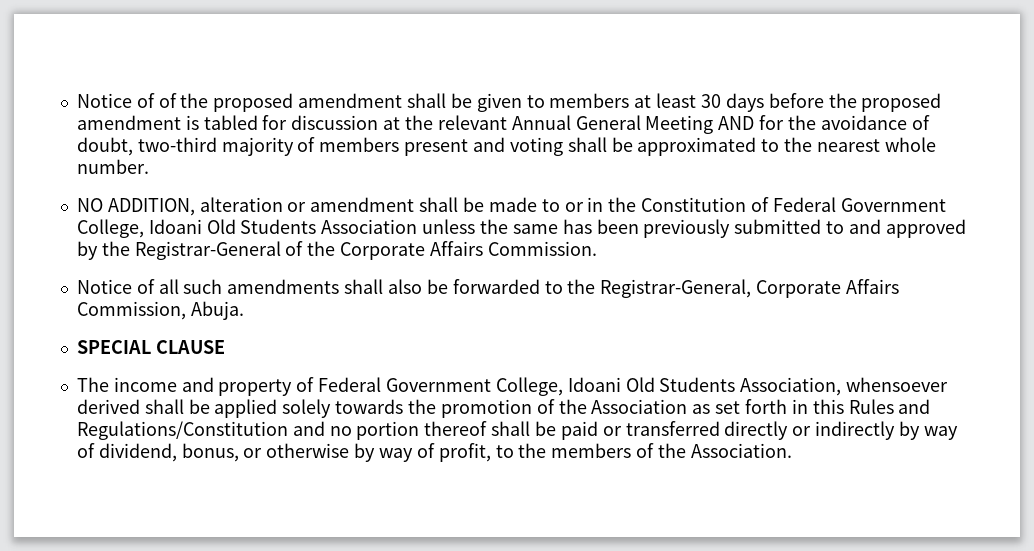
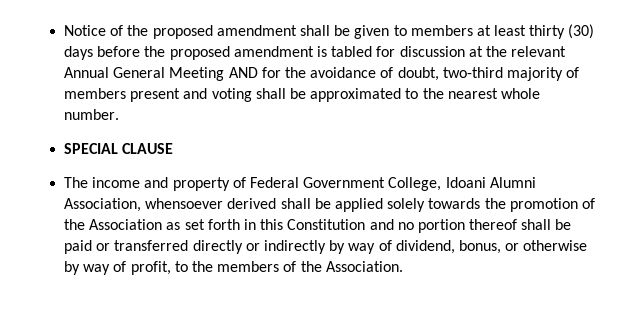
[76,93,177,108] Notice of of -> [64,25,124,36] Notice of
[700,94,721,108] 30 -> [529,24,595,39] thirty (30)
[76,197,946,216] [76,219,966,238] [76,241,597,260] [76,279,899,298] [76,301,244,320] // NO ADDITION, alteration or amendment shall be made to or in the Constitution of Federal Government College, Idoani Old Students Association unless the same has been previously submitted to and approved by the Registrar-General of the Corporate Affairs Commission. // Notice of all such amendments shall also be forwarded to the Registrar-General, Corporate Affairs Commission, Abuja. -> (120, 114) none
[625,377,736,392] Old Students -> [489,177,536,188] Alumni
[848,399,931,414] [76,421,288,440] Rules and Regulations/Constitution -> [287,219,366,230] Constitution

